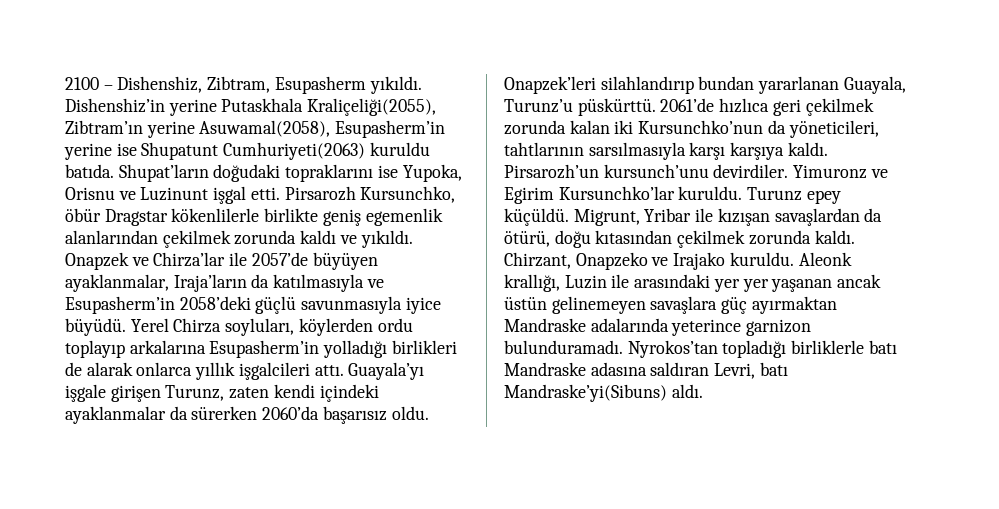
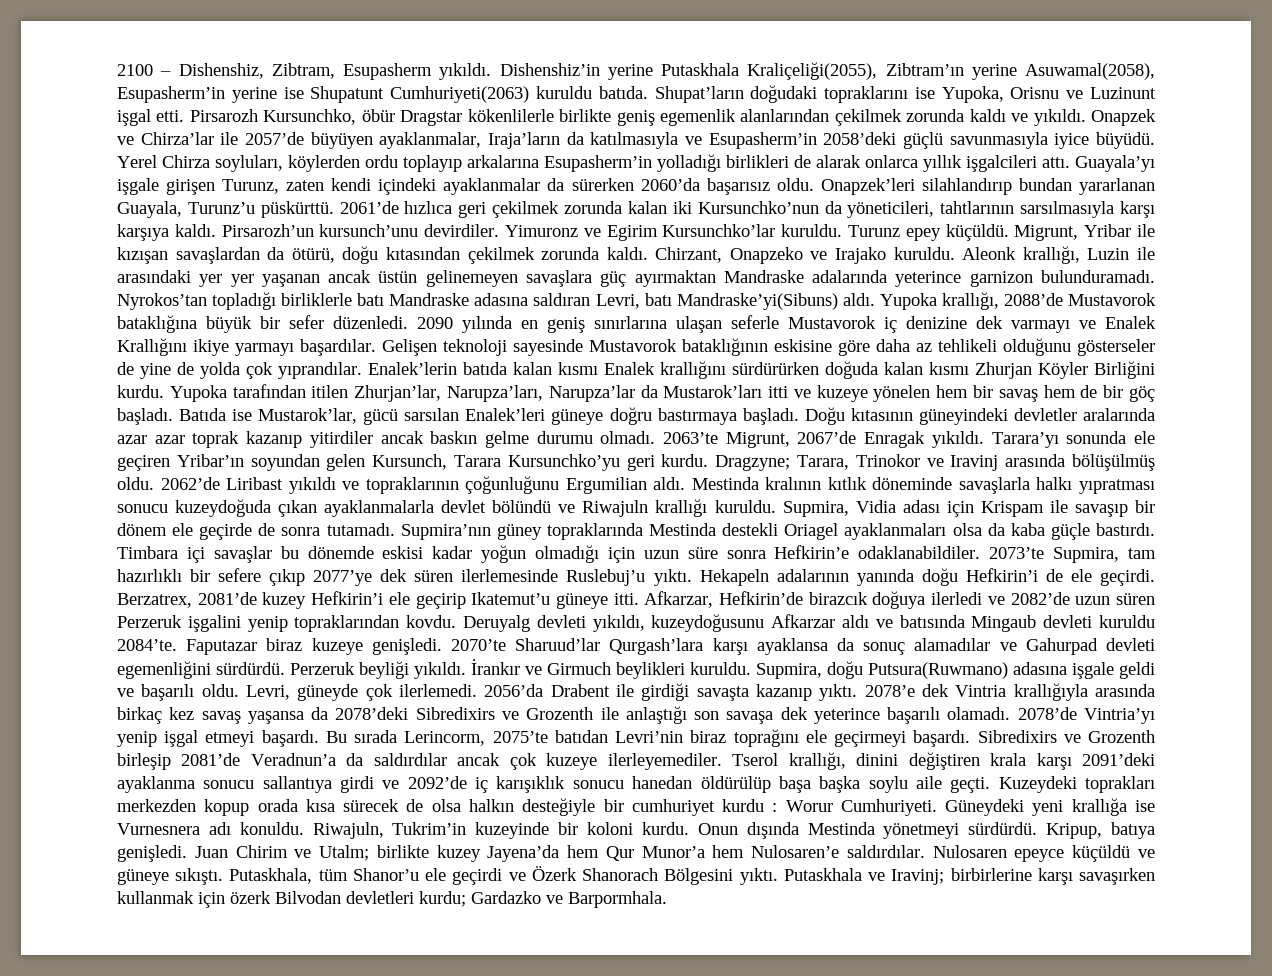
(703, 391) none -> [879,292,1156,310] [117,315,1156,333] [117,338,1155,356] [117,361,1155,379] [117,384,1155,402] [117,407,1156,425] [117,431,1156,448] [117,454,1155,471] [117,476,1155,494] [117,499,1155,517] [117,523,1155,540] [117,545,1156,563] [117,568,1155,586] [117,591,1156,609] [117,614,1155,632] [117,638,1156,655] [117,658,1155,679] [117,683,1156,701] [117,706,1156,724] [117,729,1156,747] [117,752,1155,770] [117,776,1156,793] [117,798,1156,816] [117,822,1155,839] [117,845,1155,862] [117,866,1156,885] [117,891,667,908] Yupoka krallığı, 2088’de Mustavorok bataklığına büyük bir sefer düzenledi. 2090 yılında en geniş sınırlarına ulaşan seferle Mustavorok iç denizine dek varmayı ve Enalek Krallığını ikiye yarmayı başardılar. Gelişen teknoloji sayesinde Mustavorok bataklığının eskisine göre daha az tehlikeli olduğunu gösterseler de yine de yolda çok yıprandılar. Enalek’lerin batıda kalan kısmı Enalek krallığını sürdürürken doğuda kalan kısmı Zhurjan Köyler Birliğini kurdu. Yupoka tarafından itilen Zhurjan’lar, Narupza’ları, Narupza’lar da Mustarok’ları itti ve kuzeye yönelen hem bir savaş hem de bir göç başladı. Batıda ise Mustarok’lar, gücü sarsılan Enalek’leri güneye doğru bastırmaya başladı. Doğu kıtasının güneyindeki devletler aralarında azar azar toprak kazanıp yitirdiler ancak baskın gelme durumu olmadı. 2063’te Migrunt, 2067’de Enragak yıkıldı. Tarara’yı sonunda ele geçiren Yribar’ın soyundan gelen Kursunch, Tarara Kursunchko’yu geri kurdu. Dragzyne; Tarara, Trinokor ve Iravinj arasında bölüşülmüş oldu. 2062’de Liribast yıkıldı ve topraklarının çoğunluğunu Ergumilian aldı. Mestinda kralının kıtlık döneminde savaşlarla halkı yıpratması sonucu kuzeydoğuda çıkan ayaklanmalarla devlet bölündü ve Riwajuln krallığı kuruldu. Supmira, Vidia adası için Krispam ile savaşıp bir dönem ele geçirde de sonra tutamadı. Supmira’nın güney topraklarında Mestinda destekli Oriagel ayaklanmaları olsa da kaba güçle bastırdı. Timbara içi savaşlar bu dönemde eskisi kadar yoğun olmadığı için uzun süre sonra Hefkirin’e odaklanabildiler. 2073’te Supmira, tam hazırlıklı bir sefere çıkıp 2077’ye dek süren ilerlemesinde Ruslebuj’u yıktı. Hekapeln adalarının yanında doğu Hefkirin’i de ele geçirdi. Berzatrex, 2081’de kuzey Hefkirin’i ele geçirip Ikatemut’u güneye itti. Afkarzar, Hefkirin’de birazcık doğuya ilerledi ve 2082’de uzun süren Perzeruk işgalini yenip topraklarından kovdu. Deruyalg devleti yıkıldı, kuzeydoğusunu Afkarzar aldı ve batısında Mingaub devleti kuruldu 2084’te. Faputazar biraz kuzeye genişledi. 2070’te Sharuud’lar Qurgash’lara karşı ayaklansa da sonuç alamadılar ve Gahurpad devleti egemenliğini sürdürdü. Perzeruk beyliği yıkıldı. İrankır ve Girmuch beylikleri kuruldu. Supmira, doğu Putsura(Ruwmano) adasına işgale geldi ve başarılı oldu. Levri, güneyde çok ilerlemedi. 2056’da Drabent ile girdiği savaşta kazanıp yıktı. 2078’e dek Vintria krallığıyla arasında birkaç kez savaş yaşansa da 2078’deki Sibredixirs ve Grozenth ile anlaştığı son savaşa dek yeterince başarılı olamadı. 2078’de Vintria’yı yenip işgal etmeyi başardı. Bu sırada Lerincorm, 2075’te batıdan Levri’nin biraz toprağını ele geçirmeyi başardı. Sibredixirs ve Grozenth birleşip 2081’de Veradnun’a da saldırdılar ancak çok kuzeye ilerleyemediler. Tserol krallığı, dinini değiştiren krala karşı 2091’deki ayaklanma sonucu sallantıya girdi ve 2092’de iç karışıklık sonucu hanedan öldürülüp başa başka soylu aile geçti. Kuzeydeki toprakları merkezden kopup orada kısa sürecek de olsa halkın desteğiyle bir cumhuriyet kurdu : Worur Cumhuriyeti. Güneydeki yeni krallığa ise Vurnesnera adı konuldu. Riwajuln, Tukrim’in kuzeyinde bir koloni kurdu. Onun dışında Mestinda yönetmeyi sürdürdü. Kripup, batıya genişledi. Juan Chirim ve Utalm; birlikte kuzey Jayena’da hem Qur Munor’a hem Nulosaren’e saldırdılar. Nulosaren epeyce küçüldü ve güneye sıkıştı. Putaskhala, tüm Shanor’u ele geçirdi ve Özerk Shanorach Bölgesini yıktı. Putaskhala ve Iravinj; birbirlerine karşı savaşırken kullanmak için özerk Bilvodan devletleri kurdu; Gardazko ve Barpormhala.

